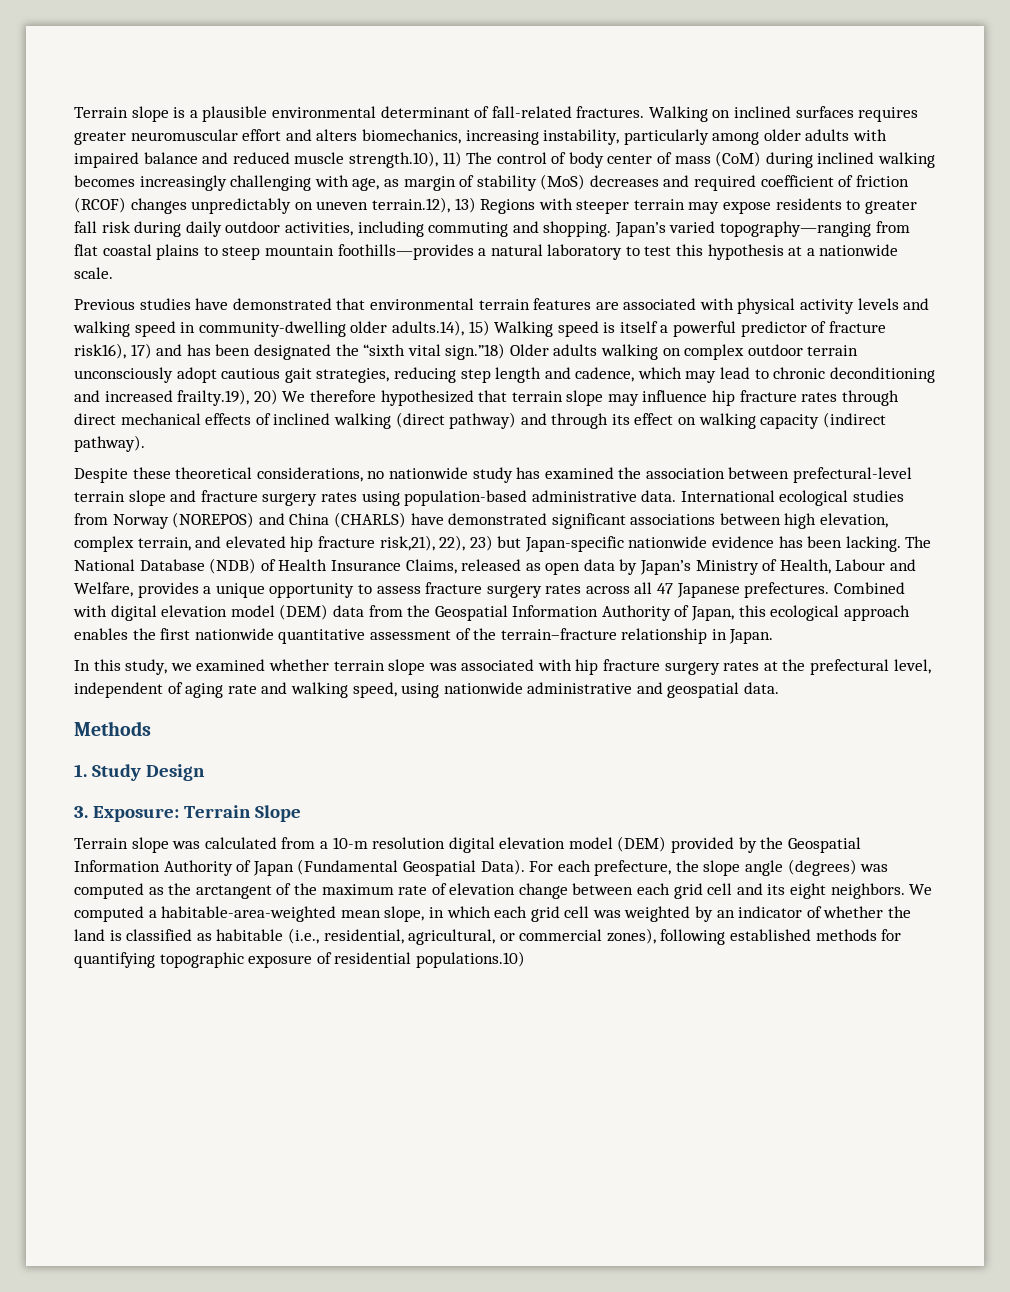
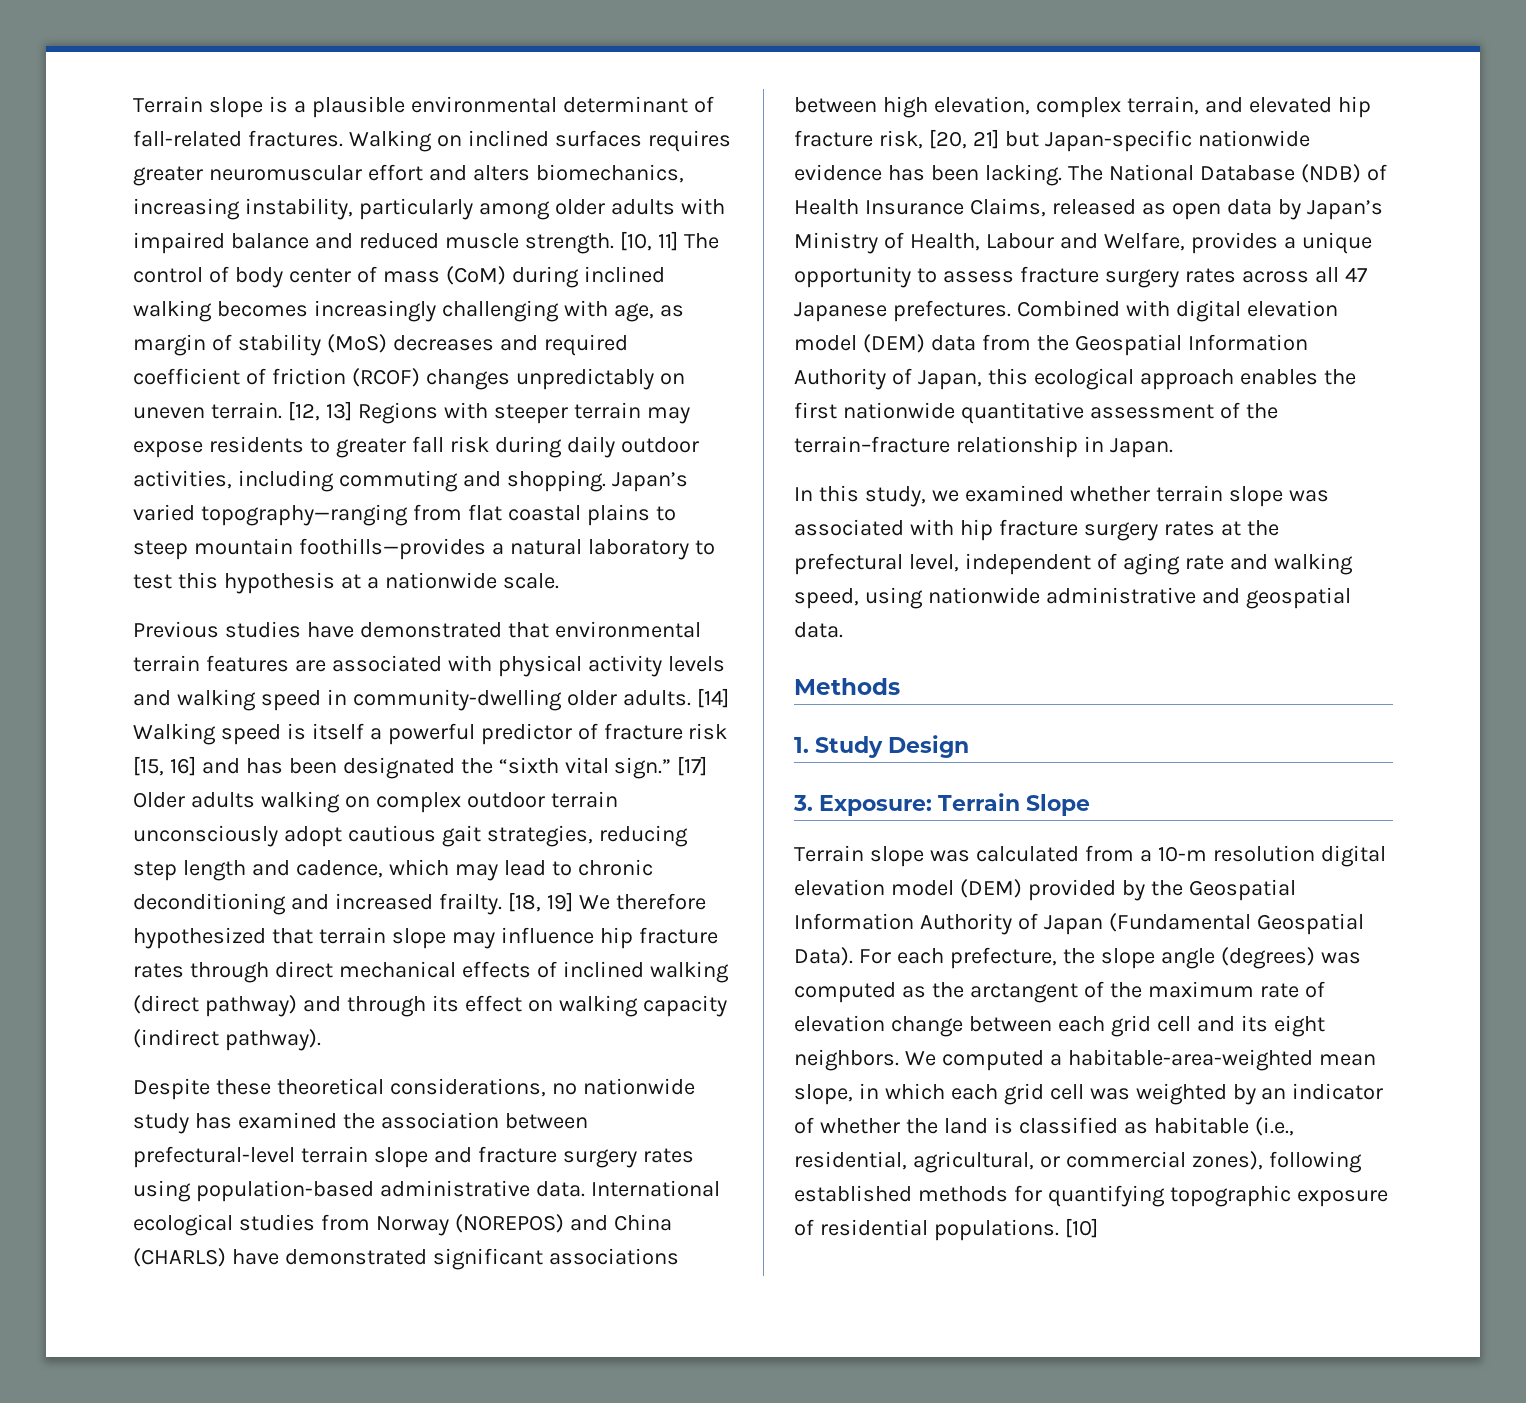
[348,151,462,168] strength.10), 11) -> [524,231,678,254] strength. [10, 11]
[371,197,476,213] terrain.12), 13) -> [210,401,352,421] terrain. [12, 13]
[391,320,490,336] adults.14), 15) -> [622,688,729,708] adults. [14]
[74,343,152,359] risk16), 17) -> [688,723,728,740] [133,756,196,776] risk [15, 16]
[445,343,506,360] sign.”18) -> [614,756,708,779] sign.” [17]
[177,389,278,406] frailty.19), 20) -> [438,892,573,915] frailty. [18, 19]
[379,535,493,551] risk,21), 22), 23) -> [878,129,999,149] risk, [20, 21]
[415,951,525,968] populations.10) -> [933,1218,1098,1241] populations. [10]

